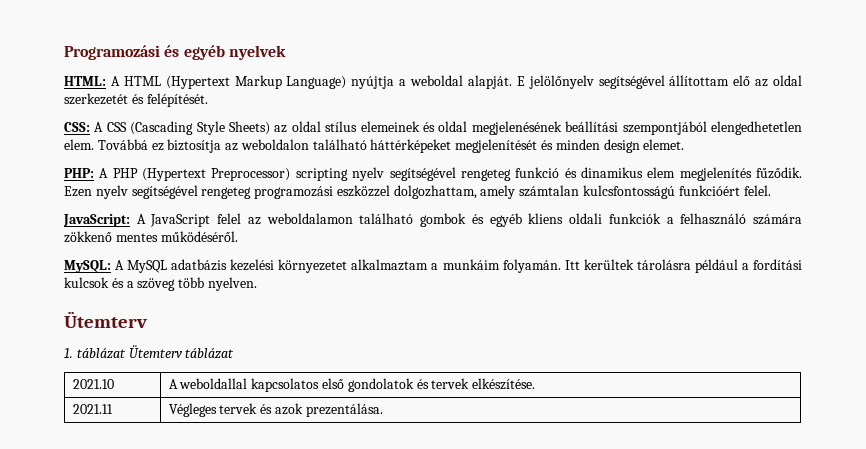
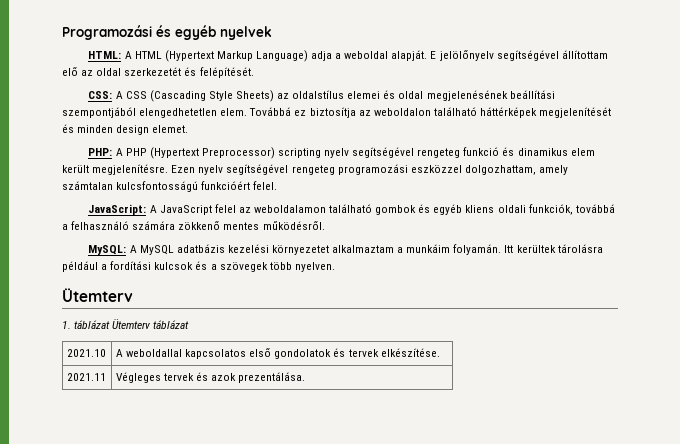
[351,76,395,89] nyújtja -> [311,51,333,61] adja
[291,121,420,132] oldal stílus elemeinek -> [292,90,381,99] oldalstílus elemei
[370,139,452,153] háttérképeket -> [479,107,537,118] háttérképek
[679,167,802,181] megjelenítés fűződik. -> [62,164,169,175] került megjelenítésre.
[608,213,661,224] funkciók -> [528,204,615,215] funkciók, továbbá
[160,231,238,242] működéséről. -> [262,221,325,230] működésről.
[137,278,176,291] szöveg -> [219,262,268,272] szövegek

